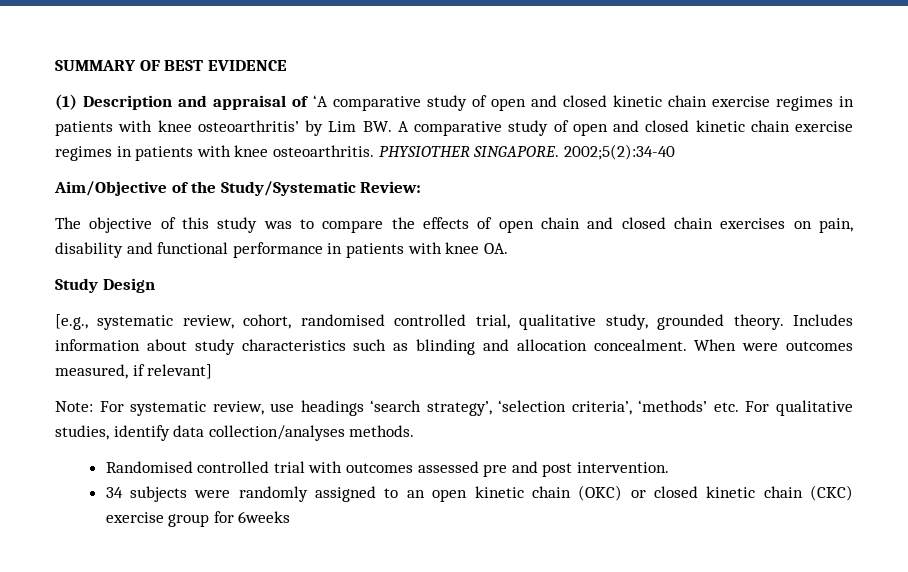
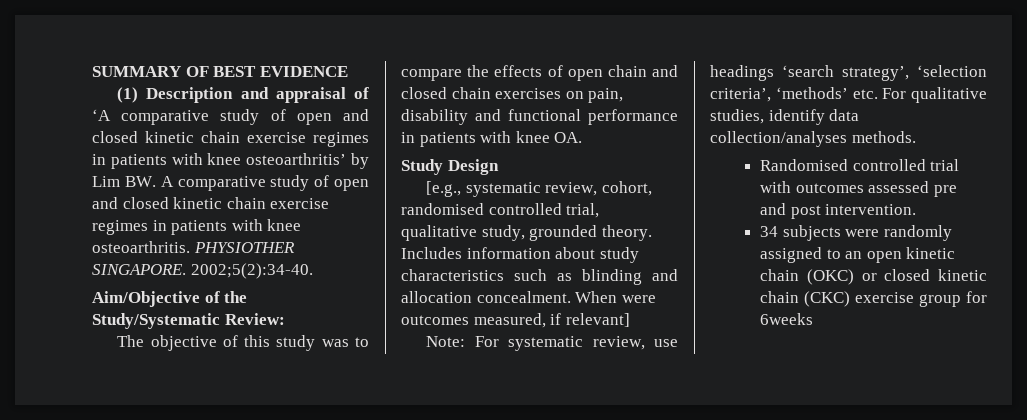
[563,144,675,160] 2002;5(2):34-40 -> [190,263,313,279] 2002;5(2):34-40.

